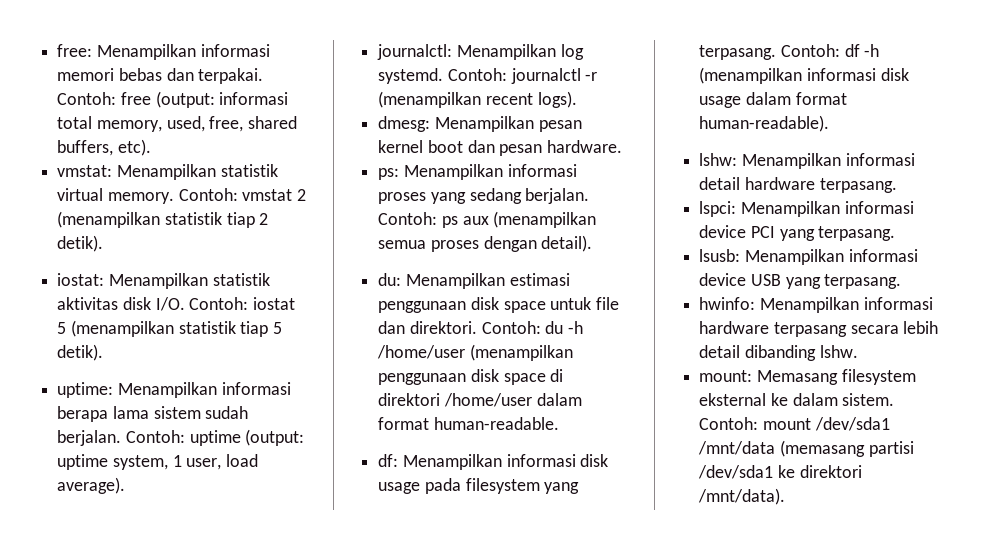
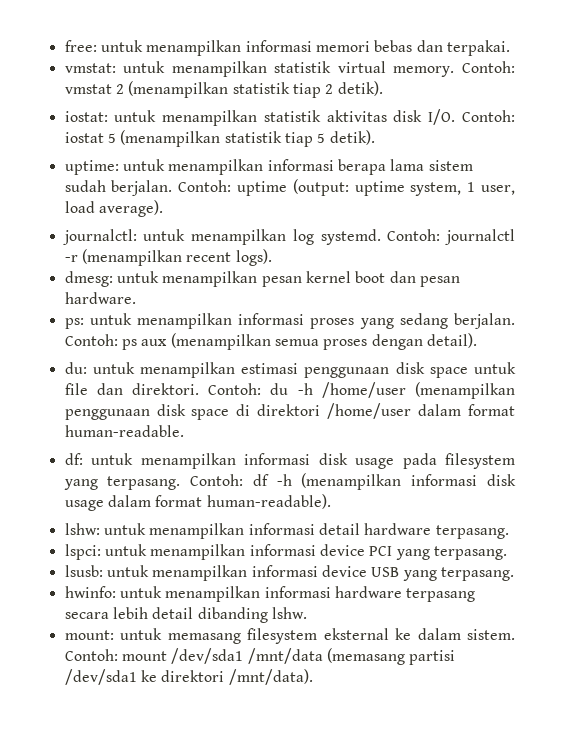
[96,44,196,60] Menampilkan -> [100,40,242,56] untuk menampilkan
[57,91,289,108] [57,116,298,132] [57,139,151,156] Contoh: free (output: informasi total memory, used, free, shared buffers, etc). -> (510, 48) none
[116,164,216,180] Menampilkan -> [123,61,267,77] untuk menampilkan
[108,273,208,289] Menampilkan -> [114,110,258,126] untuk menampilkan
[117,382,217,398] Menampilkan -> [122,159,264,175] untuk menampilkan
[456,44,556,60] Menampilkan -> [143,229,287,245] untuk menampilkan
[434,116,534,132] Menampilkan -> [116,271,258,287] untuk menampilkan
[403,164,503,180] Menampilkan -> [89,313,232,329] untuk menampilkan
[405,273,505,289] Menampilkan -> [92,362,235,378] untuk menampilkan
[402,454,502,470] Menampilkan -> [91,453,236,469] untuk menampilkan
[741,153,841,169] Menampilkan -> [103,523,245,539] untuk menampilkan
[740,201,840,217] Menampilkan -> [104,544,246,560] untuk menampilkan
[744,249,844,265] Menampilkan -> [106,565,248,581] untuk menampilkan
[759,297,859,313] Menampilkan -> [119,586,261,602] untuk menampilkan
[756,370,838,385] Memasang -> [120,628,241,644] untuk memasang

